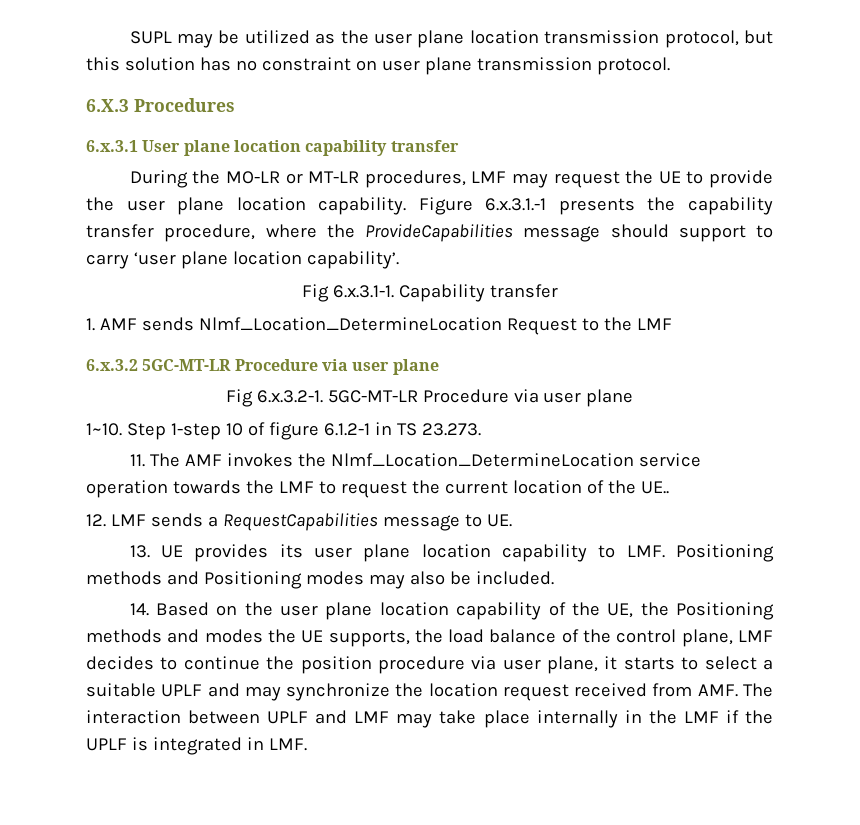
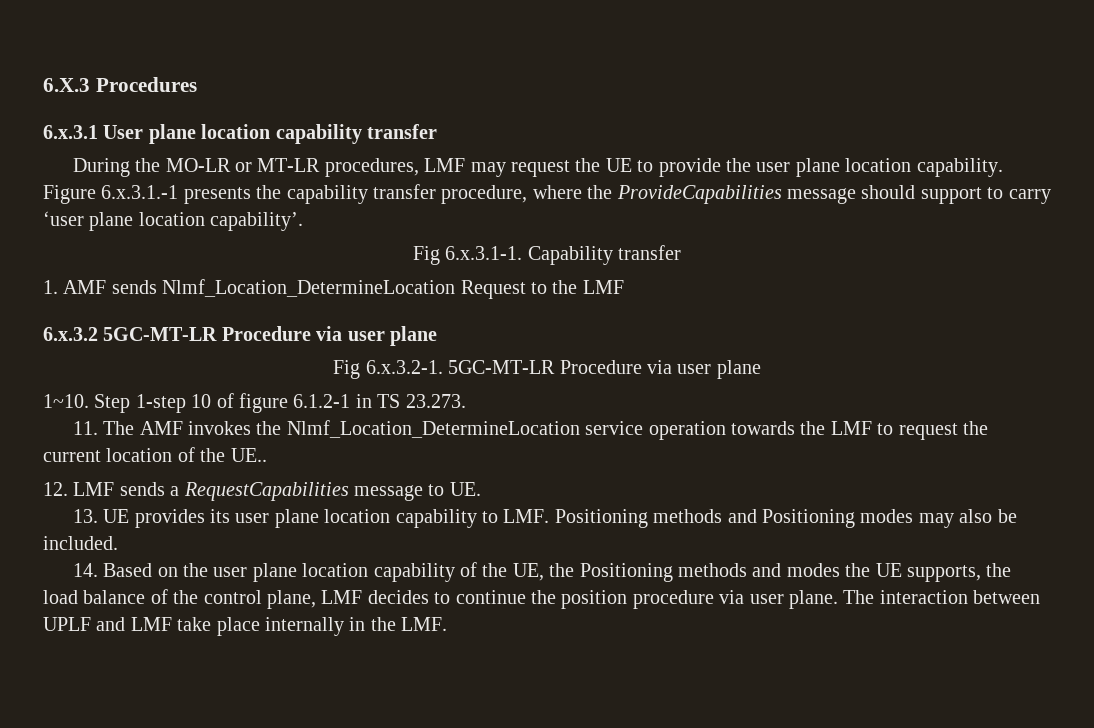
[129,30,773,48] [86,57,670,75] SUPL may be utilized as the user plane location transmission protocol, but this solution has no constraint on user plane transmission protocol. // -> (43, 85) none
[547,656,773,674] [86,683,738,701] plane, it starts to select a suitable UPLF and may synchronize the location request received from AMF. -> [788,590,838,609] plane.
[396,713,433,728] may -> (172, 624) none
[683,710,774,724] [86,737,264,755] LMF if the UPLF is integrated in -> (396, 624) none

